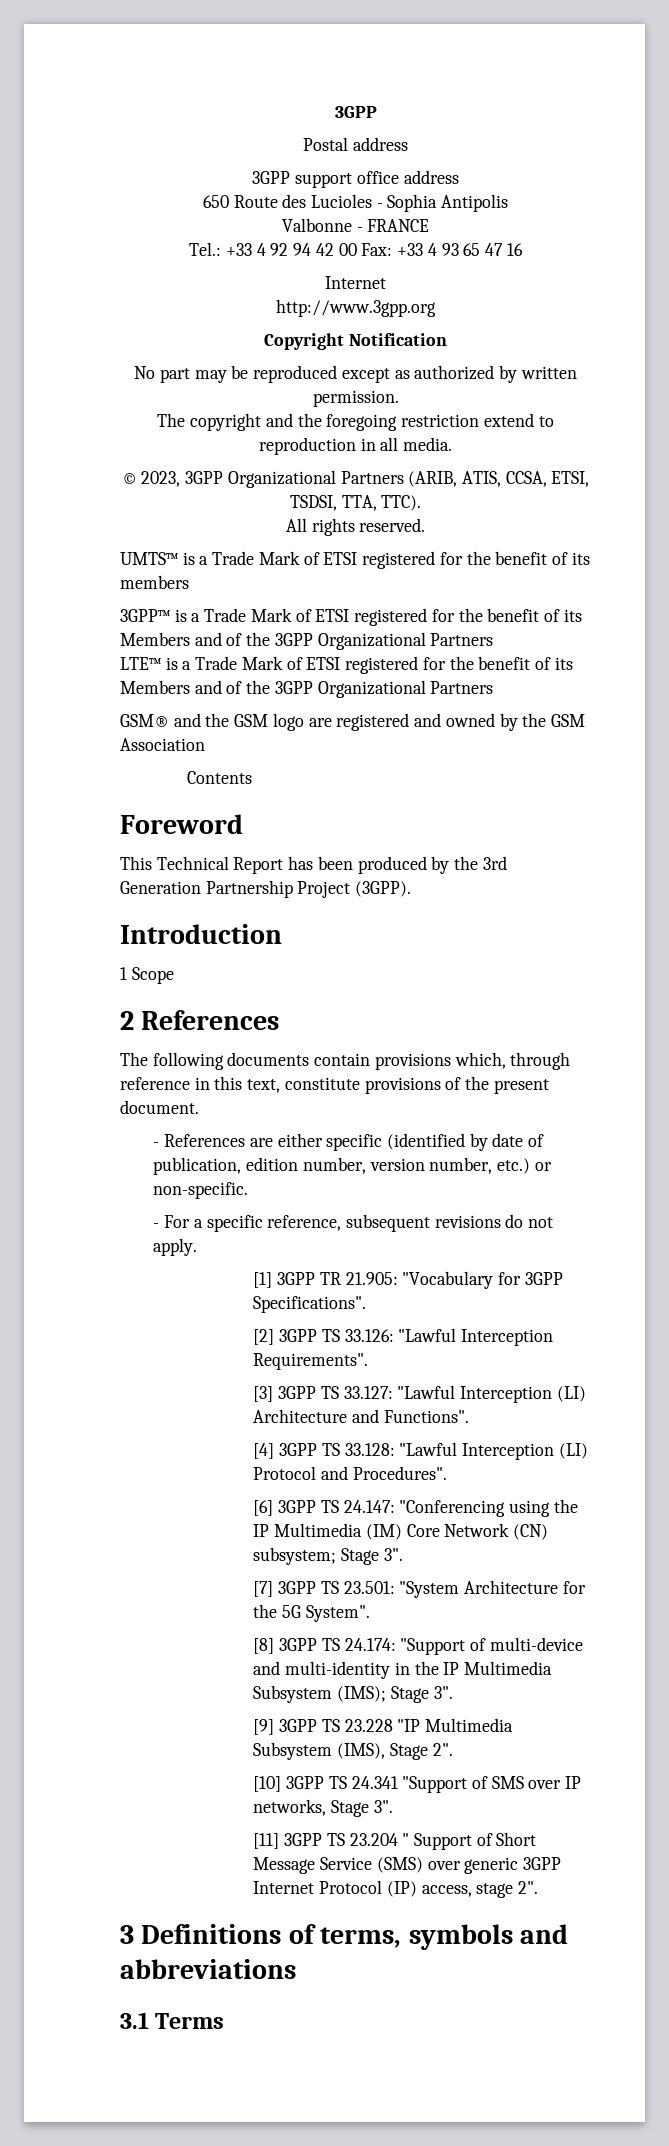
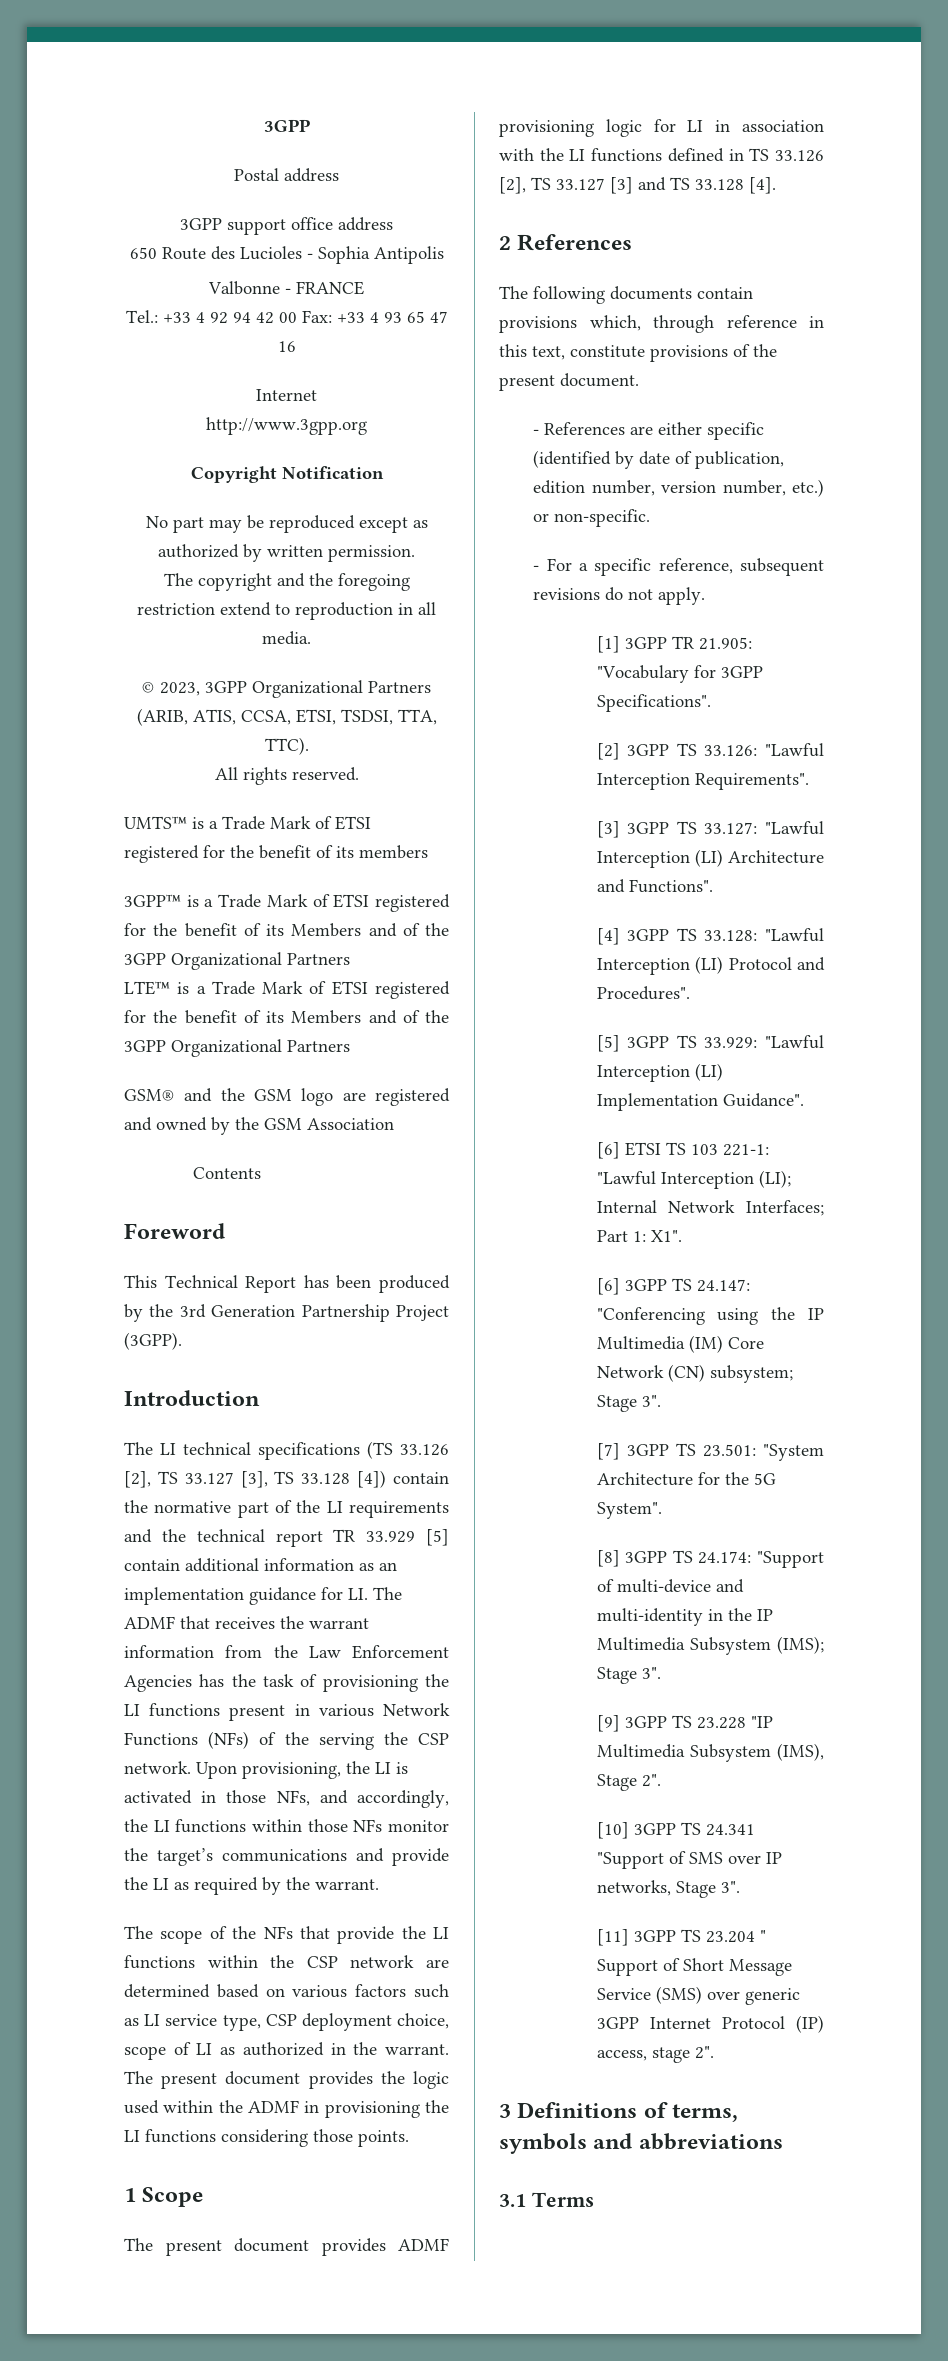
[120,967,174,984] 1 Scope -> [124,1441,449,1460] [124,1470,449,1488] [124,1500,449,1518] [124,1529,449,1547] [124,1558,397,1572] [124,1587,402,1605] [124,1616,369,1629] [124,1645,449,1659] [124,1674,449,1692] [124,1703,450,1721] [124,1731,449,1750] [124,1761,408,1779] [124,1790,449,1808] [124,1819,449,1833] [124,1848,449,1866] [124,1877,379,1895] [124,1926,449,1944] [124,1955,449,1969] [124,1984,450,1998] [124,2013,449,2031] [124,2042,449,2060] [124,2071,449,2089] [124,2100,449,2118] [124,2129,409,2147] [124,2187,204,2207] [124,2238,449,2256] [499,119,824,137] [499,148,824,162] [499,177,776,194] The LI technical specifications (TS 33.126 [2], TS 33.127 [3], TS 33.128 [4]) contain the normative part of the LI requirements and the technical report TR 33.929 [5] contain additional information as an implementation guidance for LI. The ADMF that receives the warrant information from the Law Enforcement Agencies has the task of provisioning the LI functions present in various Network Functions (NFs) of the serving the CSP network. Upon provisioning, the LI is activated in those NFs, and accordingly, the LI functions within those NFs monitor the target’s communications and provide the LI as required by the warrant. // The scope of the NFs that provide the LI functions within the CSP network are determined based on various factors such as LI service type, CSP deployment choice, scope of LI as authorized in the warrant. The present document provides the logic used within the ADMF in provisioning the LI functions considering those points. // 1 Scope // The present document provides ADMF provisioning logic for LI in association with the LI functions defined in TS 33.126 [2], TS 33.127 [3] and TS 33.128 [4].
(447, 1473) none -> [596,1035,824,1052] [596,1063,723,1082] [596,1093,804,1111] [596,1142,769,1159] [596,1170,791,1189] [596,1200,824,1216] [596,1230,682,1242] // [5] 3GPP TS 33.929: "Lawful Interception (LI) Implementation Guidance". // [6] ETSI TS 103 221-1: "Lawful Interception (LI); Internal Network Interfaces; Part 1: X1".

